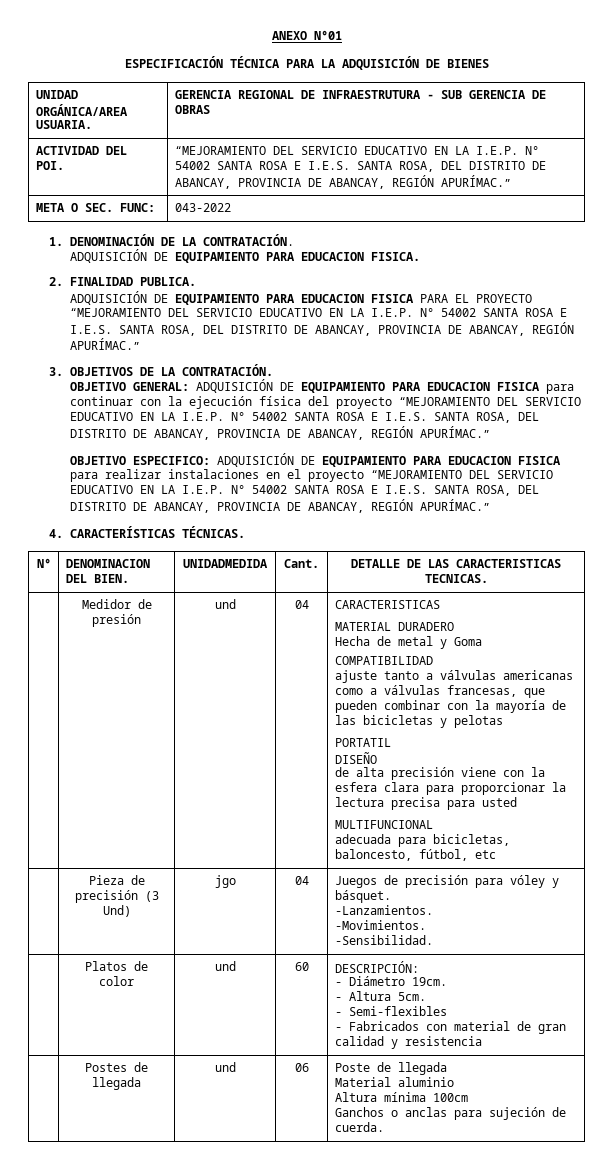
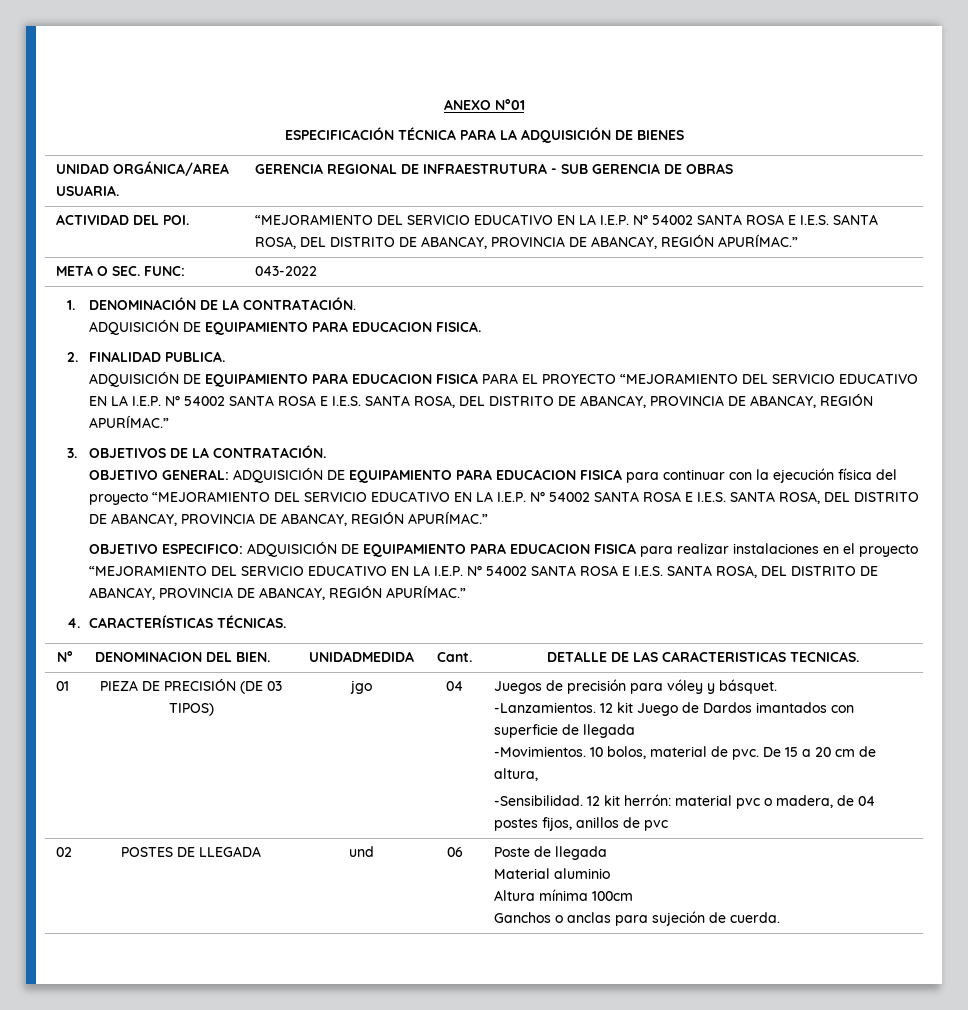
[81,599,152,609] [92,614,141,627] [214,599,236,609] [294,600,309,609] [334,600,440,609] [334,622,454,631] [334,636,482,649] [334,656,433,665] [334,670,573,683] [334,685,545,698] [334,700,566,713] [334,715,503,728] [334,738,391,747] [334,752,377,764] [334,767,545,780] [334,782,566,795] [334,797,517,810] [334,820,433,829] [334,834,510,847] [334,849,496,861] [88,875,145,885] [74,890,159,903] [102,905,131,917] | Medidor de presión | und | 04 | CARACTERISTICAS // MATERIAL DURADERO // Hecha de metal y Goma // COMPATIBILIDAD // ajuste tanto a válvulas americanas como a válvulas francesas, que pueden combinar con la mayoría de las bicicletas y pelotas // PORTATIL // DISEÑO // de alta precisión viene con la esfera clara para proporcionar la lectura precisa para usted // MULTIFUNCIONAL // adecuada para bicicletas, baloncesto, fútbol, etc // | Pieza de precisión (3 Und) -> [56,681,70,691] [100,678,282,694] [168,703,214,716] 01 | PIEZA DE PRECISIÓN (DE 03 TIPOS)
[334,920,426,930] [334,935,433,945] [85,961,148,971] [99,976,134,986] [214,961,236,971] [294,962,309,971] [334,961,419,973] [334,976,447,986] [334,991,426,1001] [334,1006,447,1016] [334,1021,566,1034] [334,1036,482,1049] [85,1062,148,1072] [92,1077,141,1090] // -Movimientos. // -Sensibilidad. // | Platos de color | und | 60 | DESCRIPCIÓN: // - Diámetro 19cm. // - Altura 5cm. // - Semi-flexibles // - Fabricados con material de gran calidad y resistencia // | Postes de llegada -> [600,702,855,716] [494,724,636,738] [494,746,877,760] [494,768,539,781] [494,794,876,809] [494,817,669,831] [56,847,73,857] [121,846,261,857] 12 kit Juego de Dardos imantados con superficie de llegada // -Movimientos. 10 bolos, material de pvc. De 15 a 20 cm de altura, // -Sensibilidad. 12 kit herrón: material pvc o madera, de 04 postes fijos, anillos de pvc // 02 | POSTES DE LLEGADA

